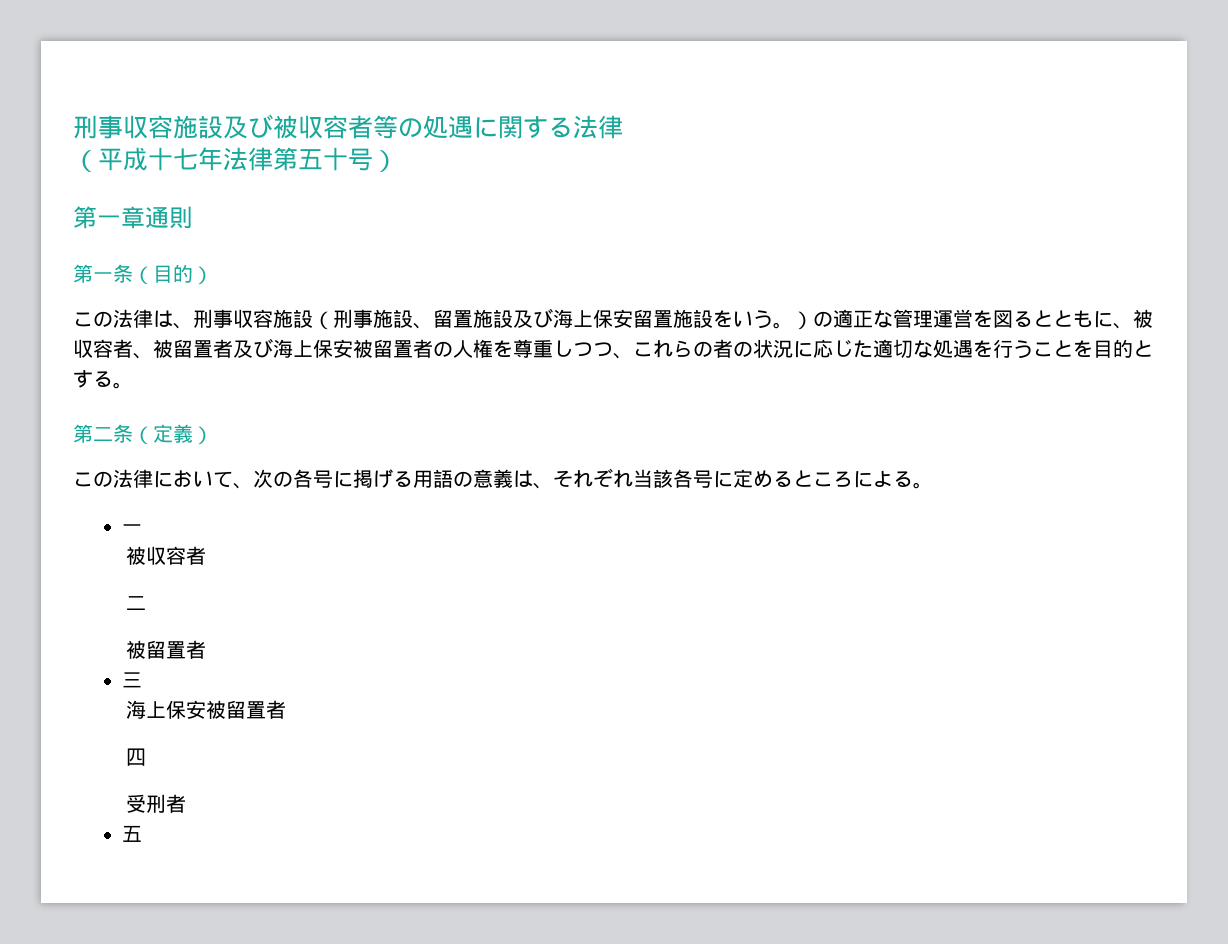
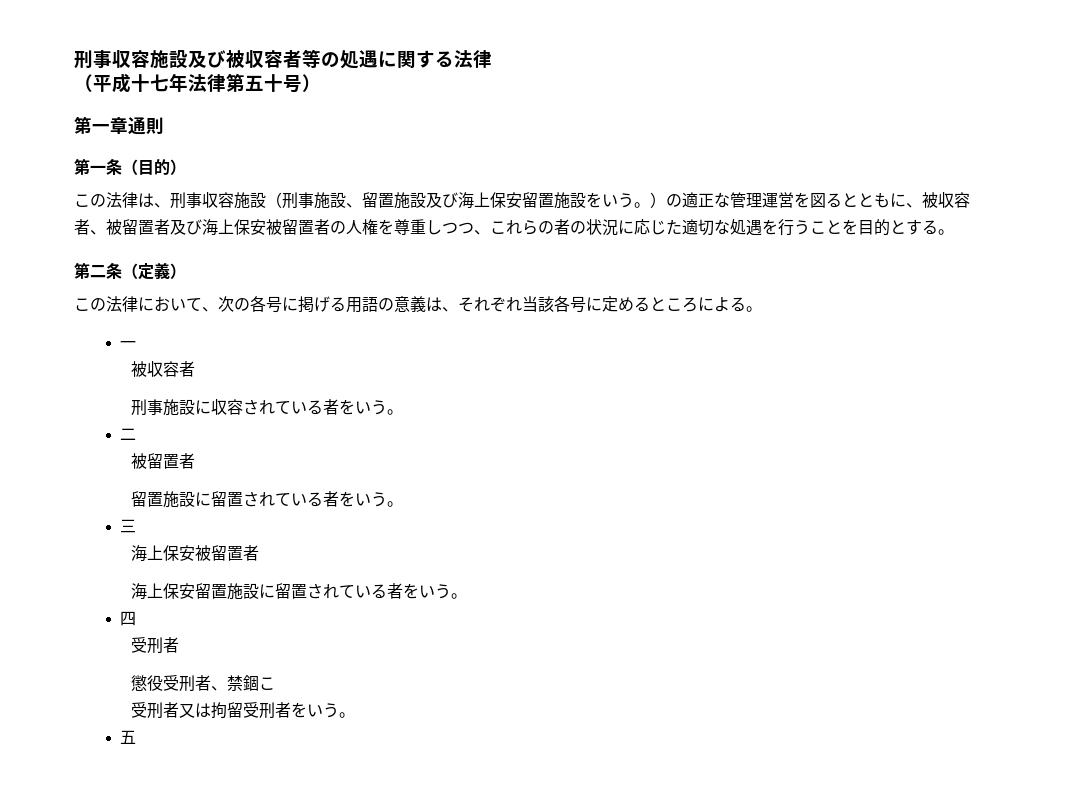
[126,596,147,610] [126,640,207,659] 二 // 被留置者 -> [130,399,403,416] [119,428,136,440] [130,453,195,469] [130,491,403,508] 刑事施設に収容されている者をいう。 // 二 // 被留置者 // 留置施設に留置されている者をいう。
[126,748,147,766] [126,794,187,813] 四 // 受刑者 -> [130,583,467,600] [119,611,136,626] [130,637,179,654] [130,675,275,692] [130,702,355,719] 海上保安留置施設に留置されている者をいう。 // 四 // 受刑者 // 懲役受刑者、禁錮こ // 受刑者又は拘留受刑者をいう。

